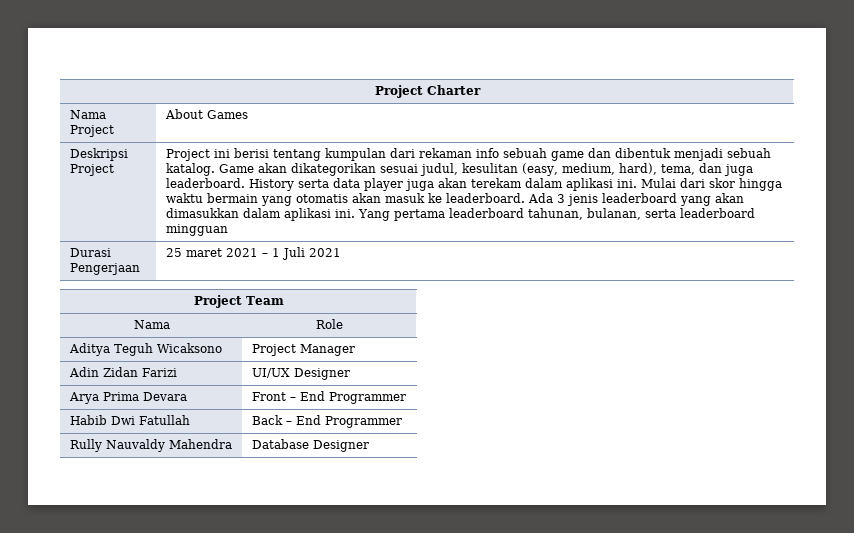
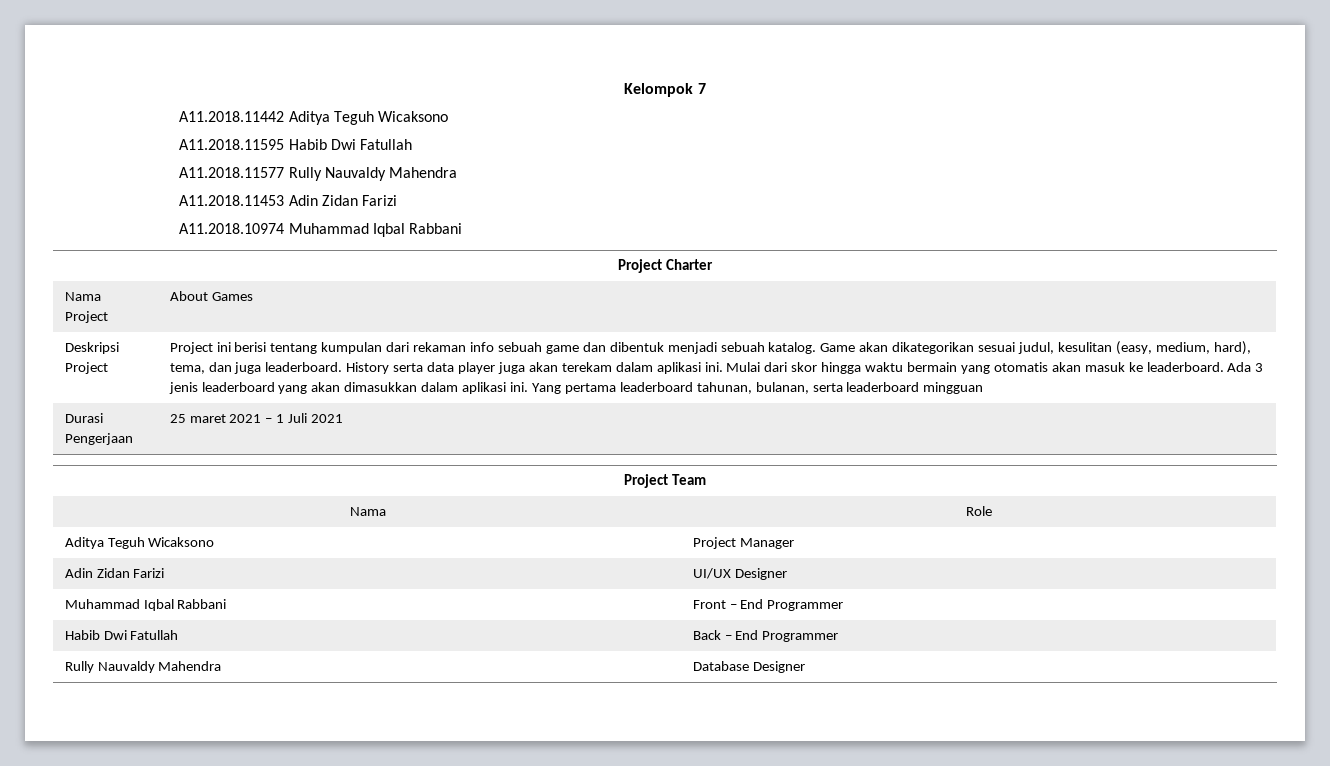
(374, 91) none -> [624,83,706,97] [179,111,449,125] [179,139,413,150] [179,167,458,181] [179,195,398,206] [179,223,463,237] Kelompok 7 // A11.2018.11442 Aditya Teguh Wicaksono // A11.2018.11595 Habib Dwi Fatullah // A11.2018.11577 Rully Nauvaldy Mahendra // A11.2018.11453 Adin Zidan Farizi // A11.2018.10974 Muhammad Iqbal Rabbani //
[68,392,187,404] Arya Prima Devara -> [64,599,227,611] Muhammad Iqbal Rabbani

